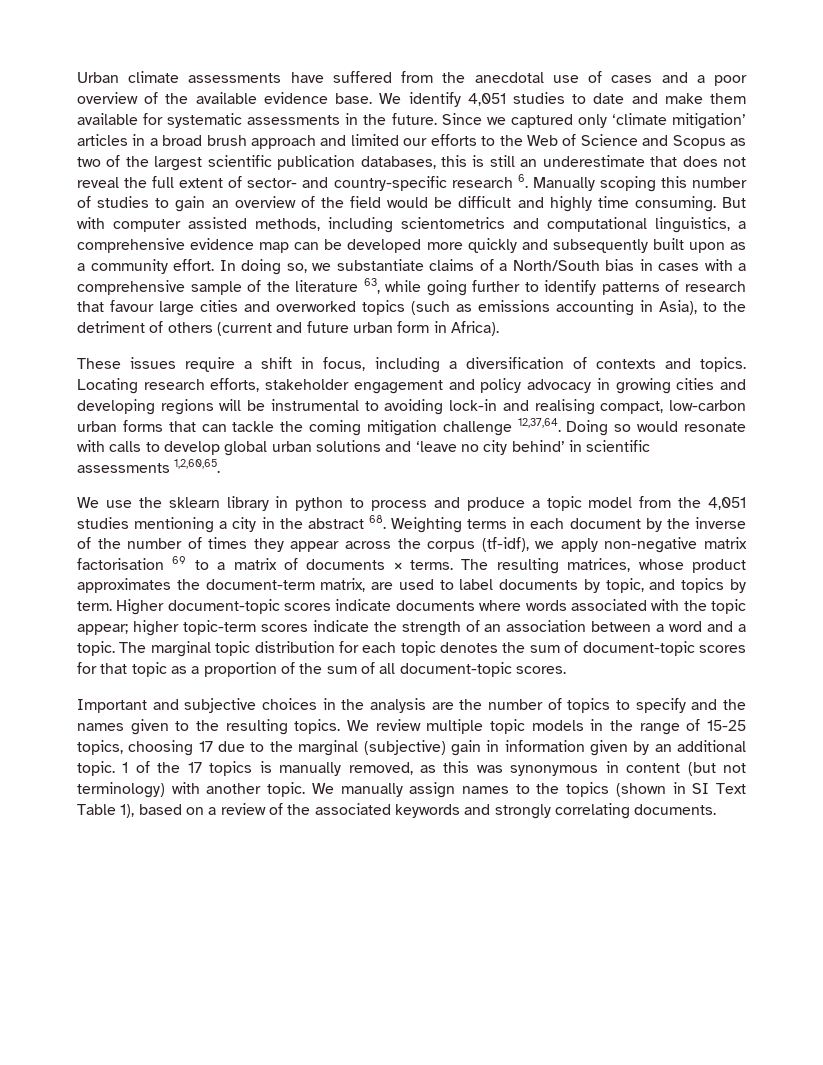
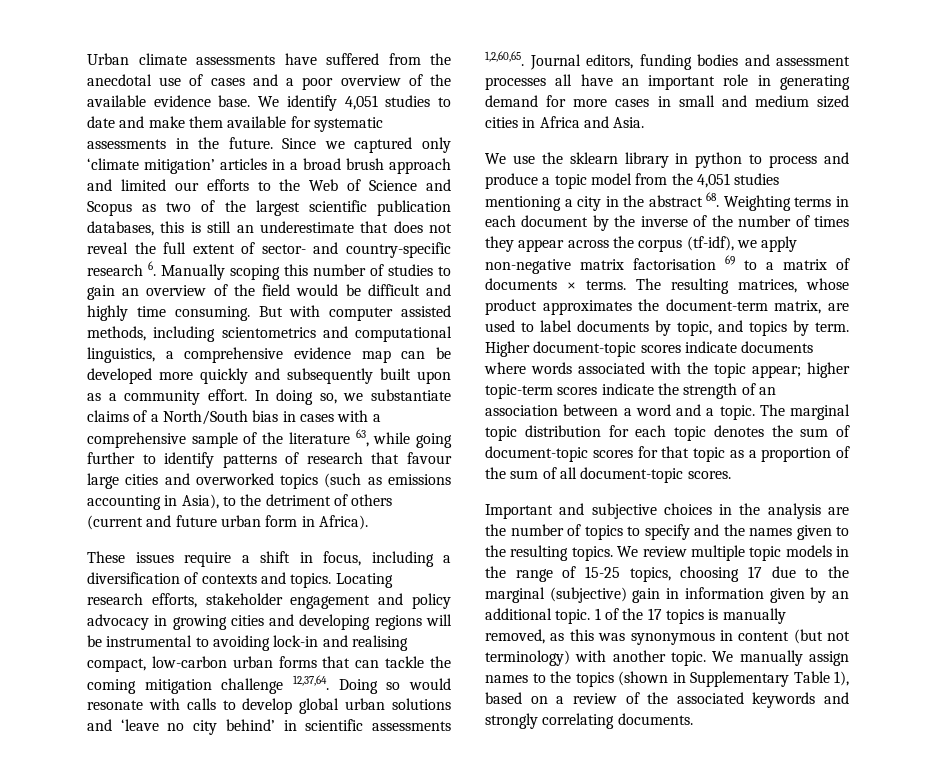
(221, 466) none -> [529,54,850,70] [485,74,850,90] [485,95,849,108] [485,116,645,128] Journal editors, funding bodies and assessment processes all have an important role in generating demand for more cases in small and medium sized cities in Africa and Asia.
[692,783,746,794] SI Text -> [690,671,789,687] Supplementary

